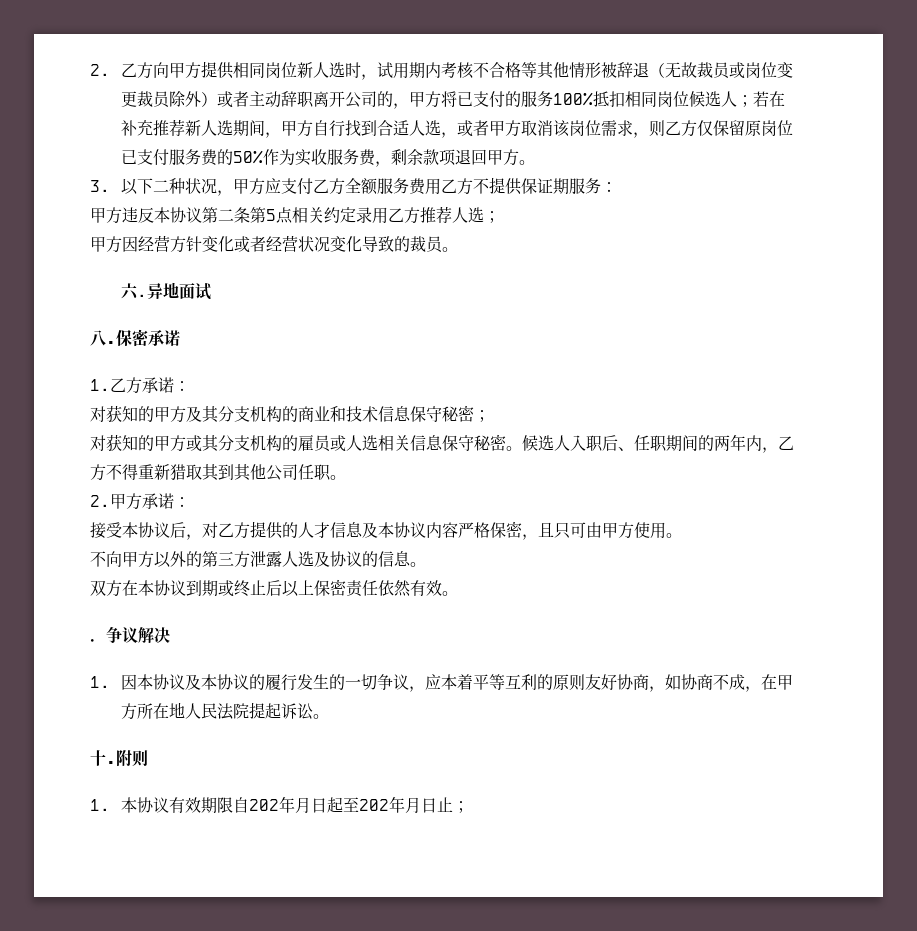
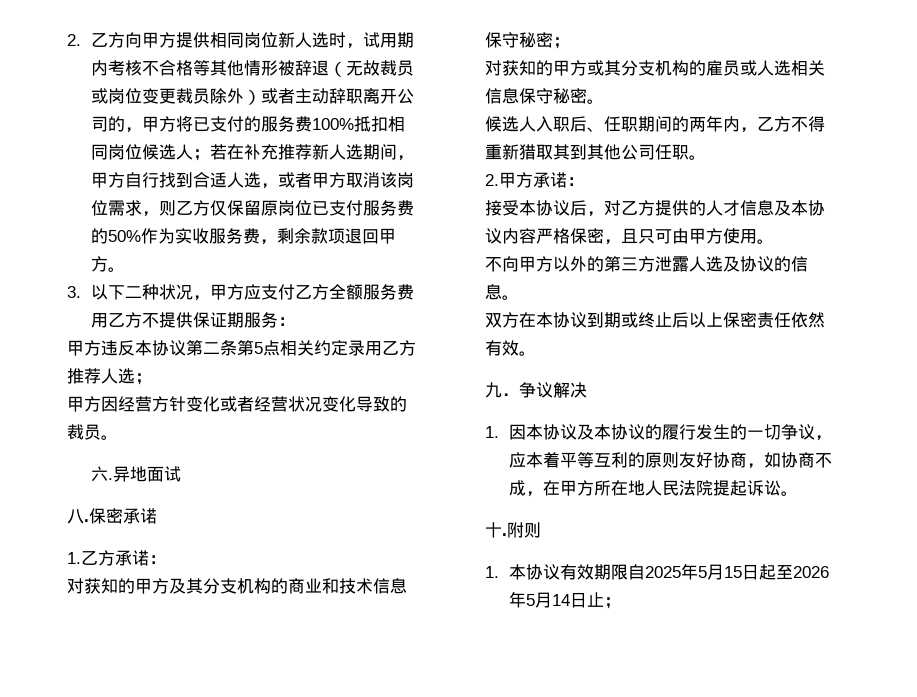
(553, 99) none -> [295,116,313,132] 费
(522, 448) none -> (605, 101) //
(458, 593) none -> [485,382,503,398] 九
[248,796,421,813] 202年月日起至202年月 -> [645,563,830,580] [509,591,571,608] 2025年5月15日起至2026年5月14

